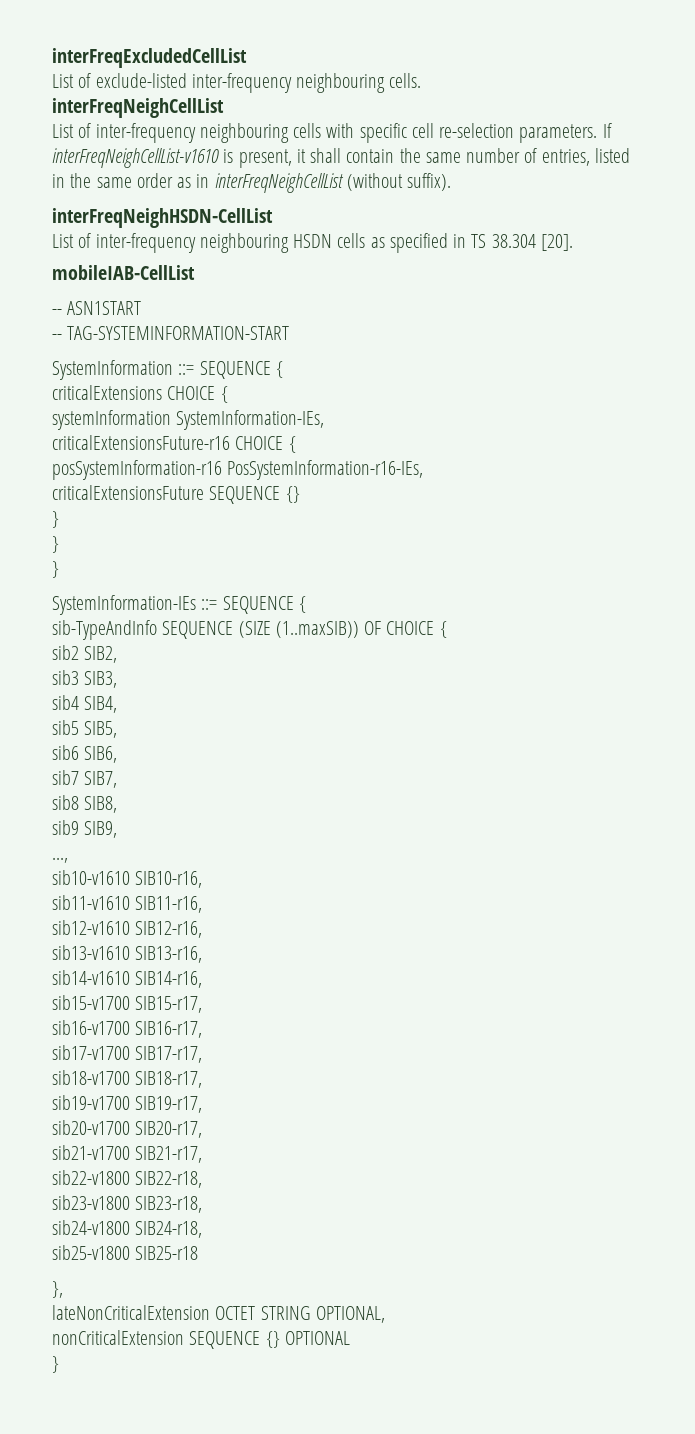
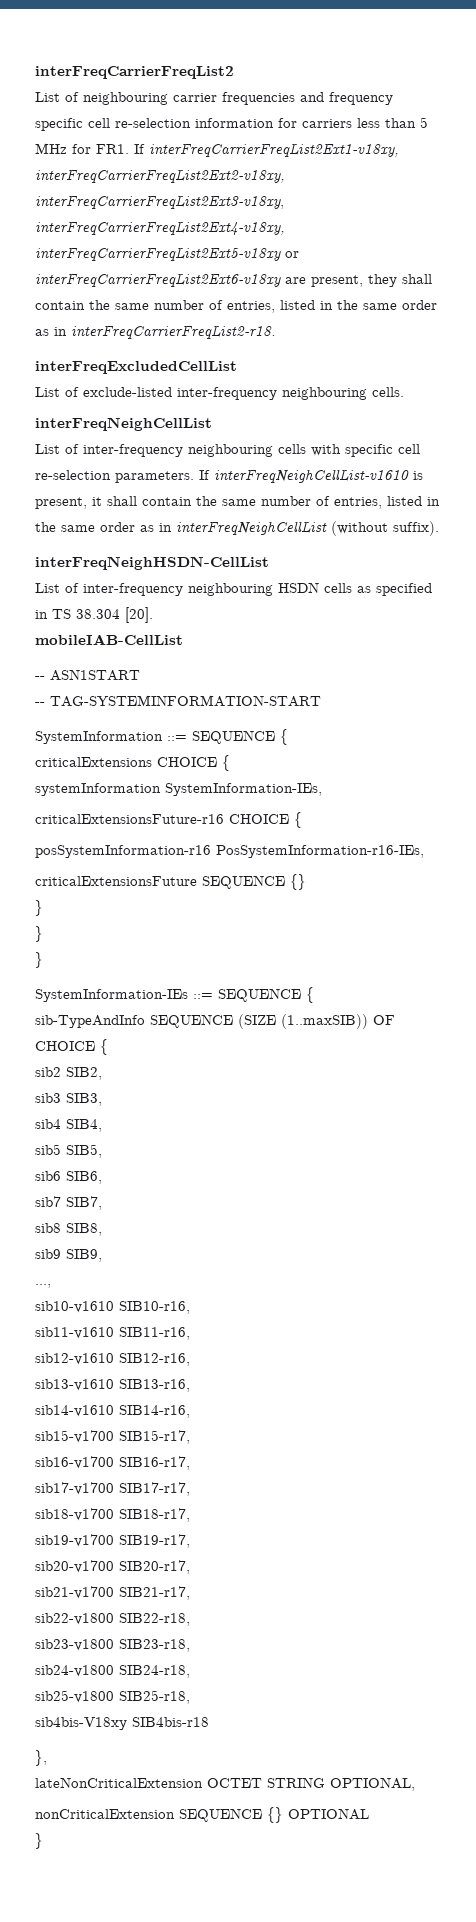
(52, 58) none -> [35,66,234,79] [35,92,393,105] [35,117,428,131] [35,143,399,157] [35,169,285,183] [35,195,284,209] [35,221,285,235] [35,247,299,261] [35,273,432,287] [35,300,437,313] [35,325,276,339] interFreqCarrierFreqList2 // List of neighbouring carrier frequencies and frequency specific cell re-selection information for carriers less than 5 MHz for FR1. If interFreqCarrierFreqList2Ext1-v18xy, interFreqCarrierFreqList2Ext2-v18xy, interFreqCarrierFreqList2Ext3-v18xy, interFreqCarrierFreqList2Ext4-v18xy, interFreqCarrierFreqList2Ext5-v18xy or interFreqCarrierFreqList2Ext6-v18xy are present, they shall contain the same number of entries, listed in the same order as in interFreqCarrierFreqList2-r18. //
[135,1246,199,1260] SIB25-r18 -> [119,1690,190,1704] [35,1717,209,1730] SIB25-r18, // sib4bis-V18xy SIB4bis-r18

